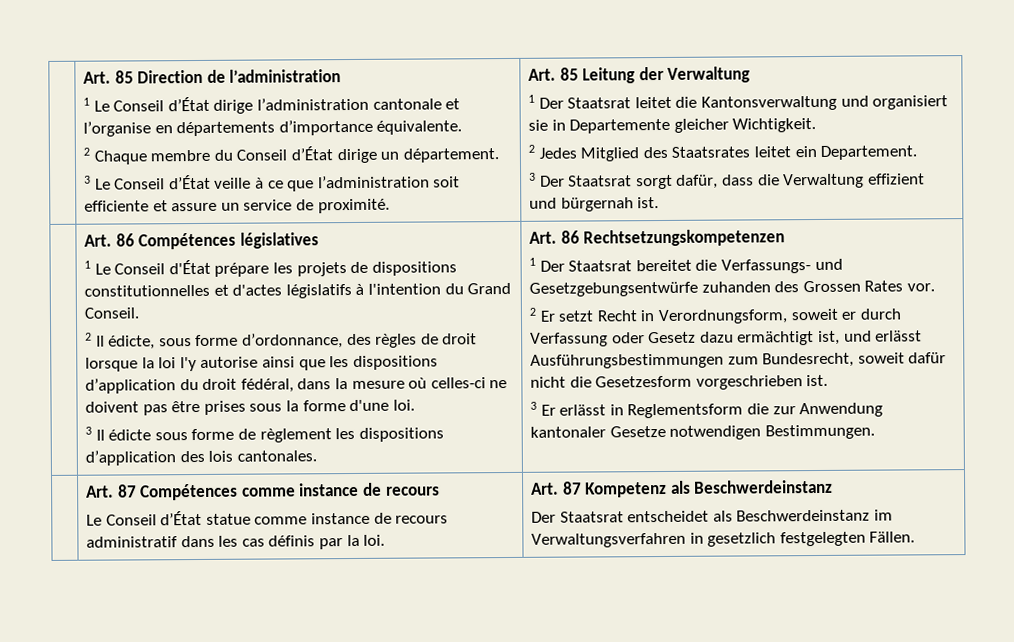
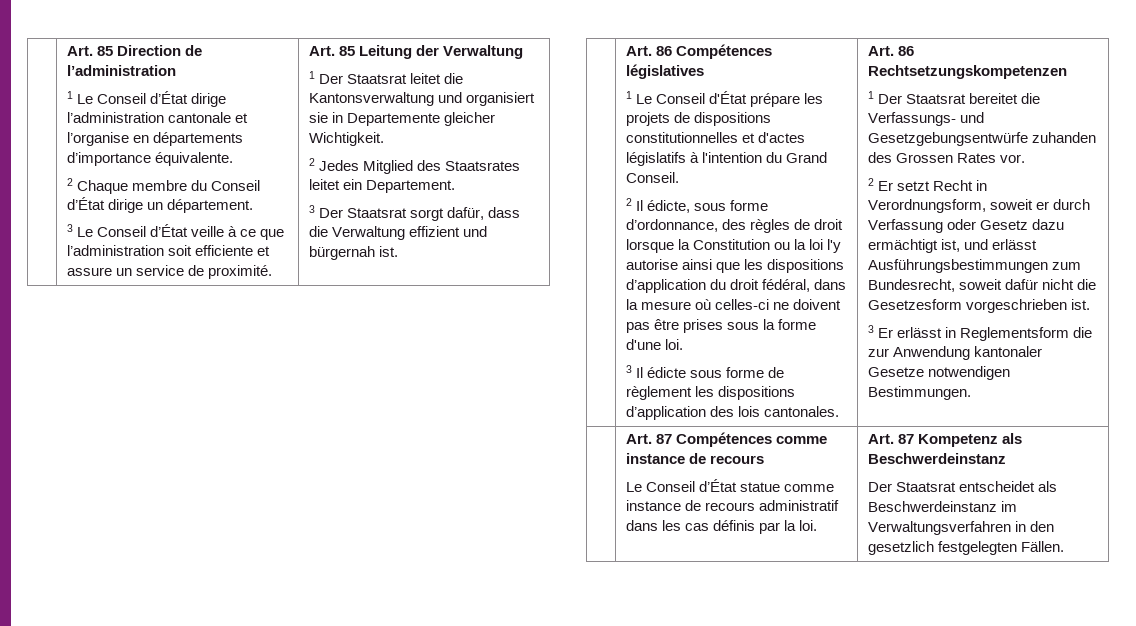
(155, 363) none -> [692,239,806,250] Constitution ou la
(704, 538) none -> [1029,521,1054,532] den

